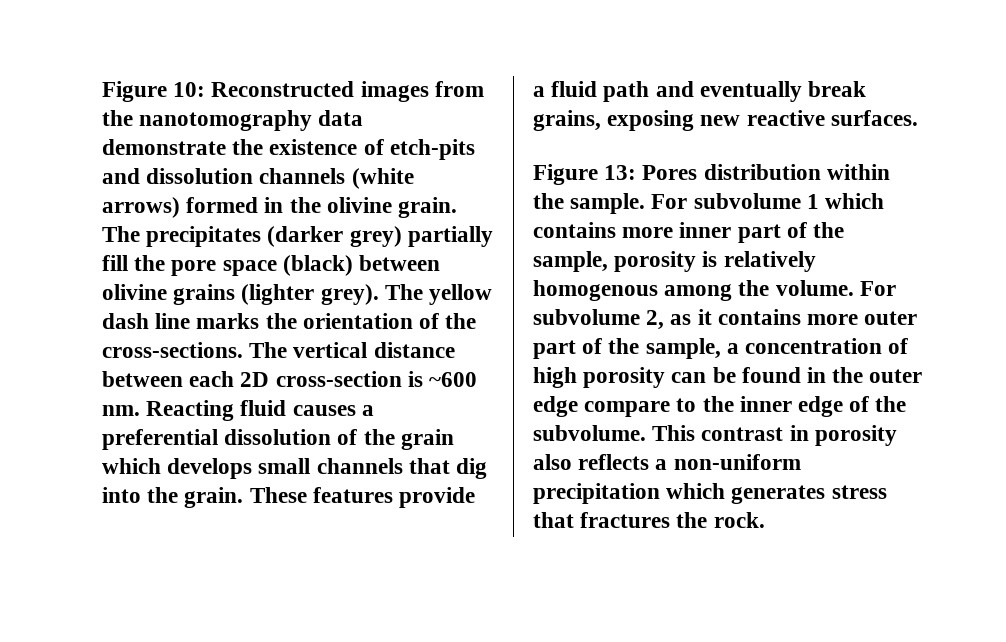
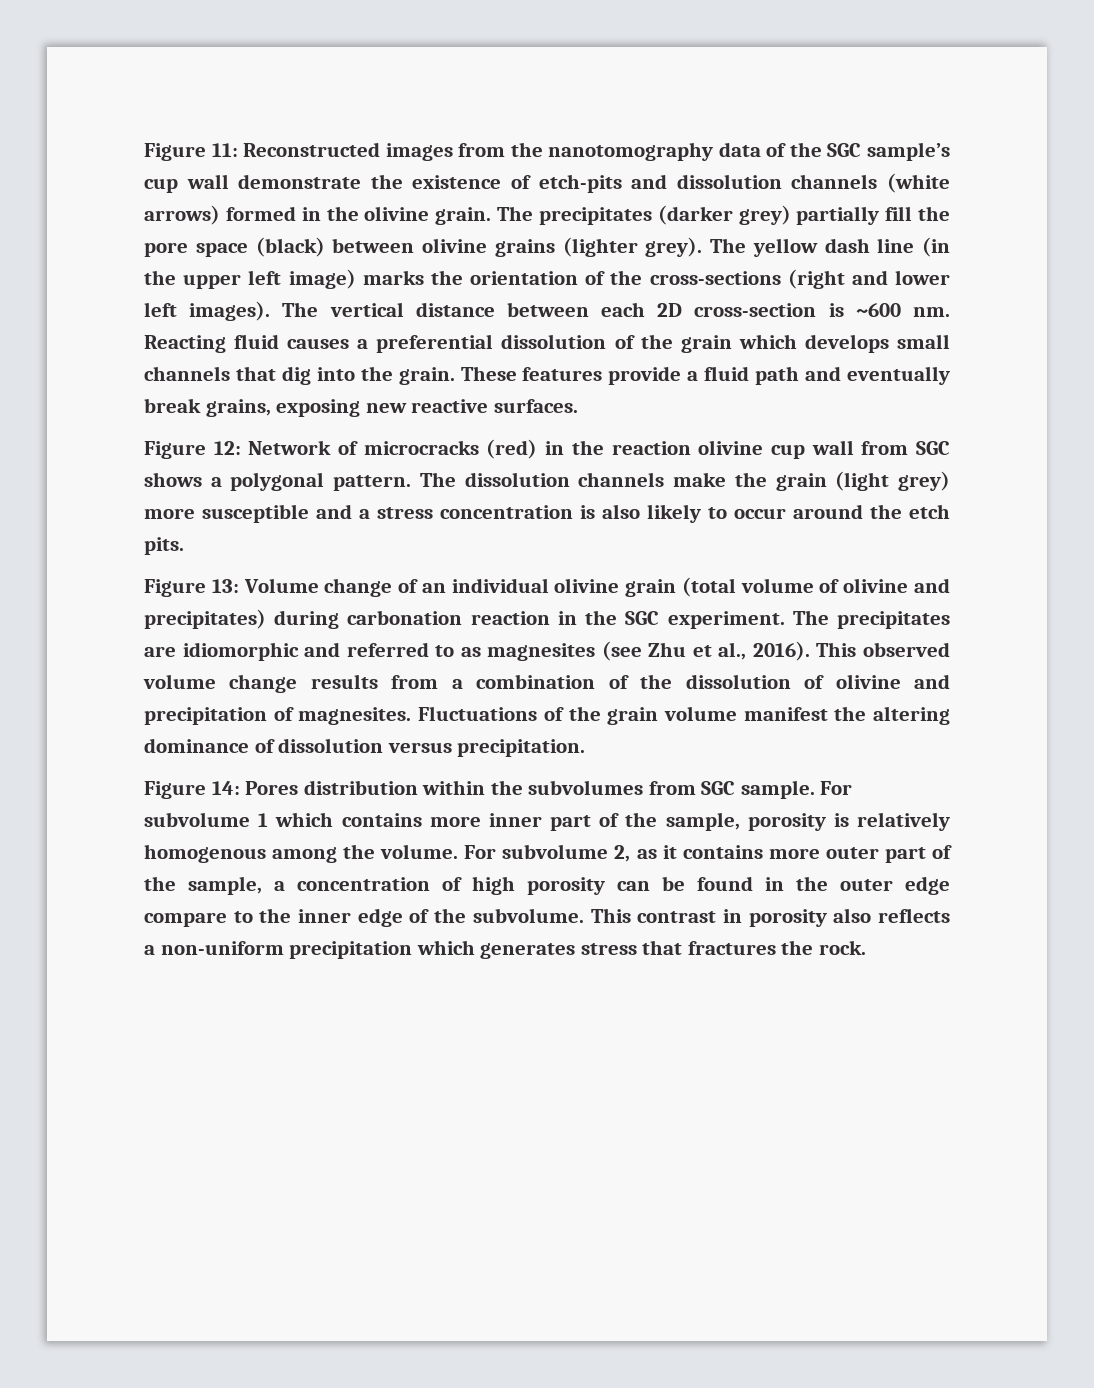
[102,81,206,102] Figure 10: -> [144,143,238,161] Figure 11:
(364, 118) none -> [766,142,950,161] [144,174,229,193] of the SGC sample’s cup wall
(191, 321) none -> [922,237,950,257] [144,269,356,289] (in the upper left image)
[102,342,243,358] cross-sections. -> [649,269,950,289] [144,301,271,321] cross-sections (right and lower left images).
[604,165,637,180] 13: -> [213,439,951,459] [144,471,951,491] [144,504,950,523] [144,537,184,555] [144,577,951,597] [144,609,950,629] [144,641,951,661] [143,674,951,693] [144,706,951,725] [144,738,586,757] [144,781,240,799] 12: Network of microcracks (red) in the reaction olivine cup wall from SGC shows a polygonal pattern. The dissolution channels make the grain (light grey) more susceptible and a stress concentration is also likely to occur around the etch pits. // Figure 13: Volume change of an individual olivine grain (total volume of olivine and precipitates) during carbonation reaction in the SGC experiment. The precipitates are idiomorphic and referred to as magnesites (see Zhu et al., 2016). This observed volume change results from a combination of the dissolution of olivine and precipitation of magnesites. Fluctuations of the grain volume manifest the altering dominance of dissolution versus precipitation. // Figure 14:
(564, 201) none -> [528,780,736,795] subvolumes from SGC

